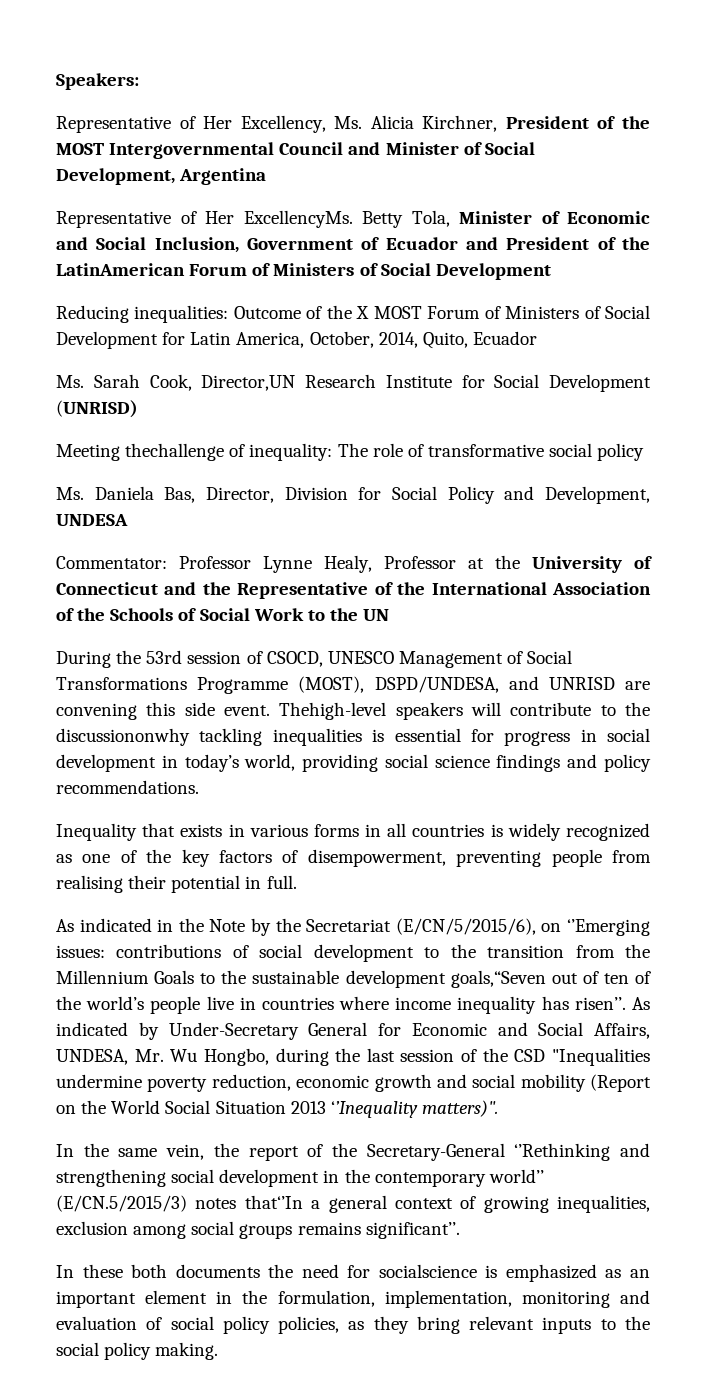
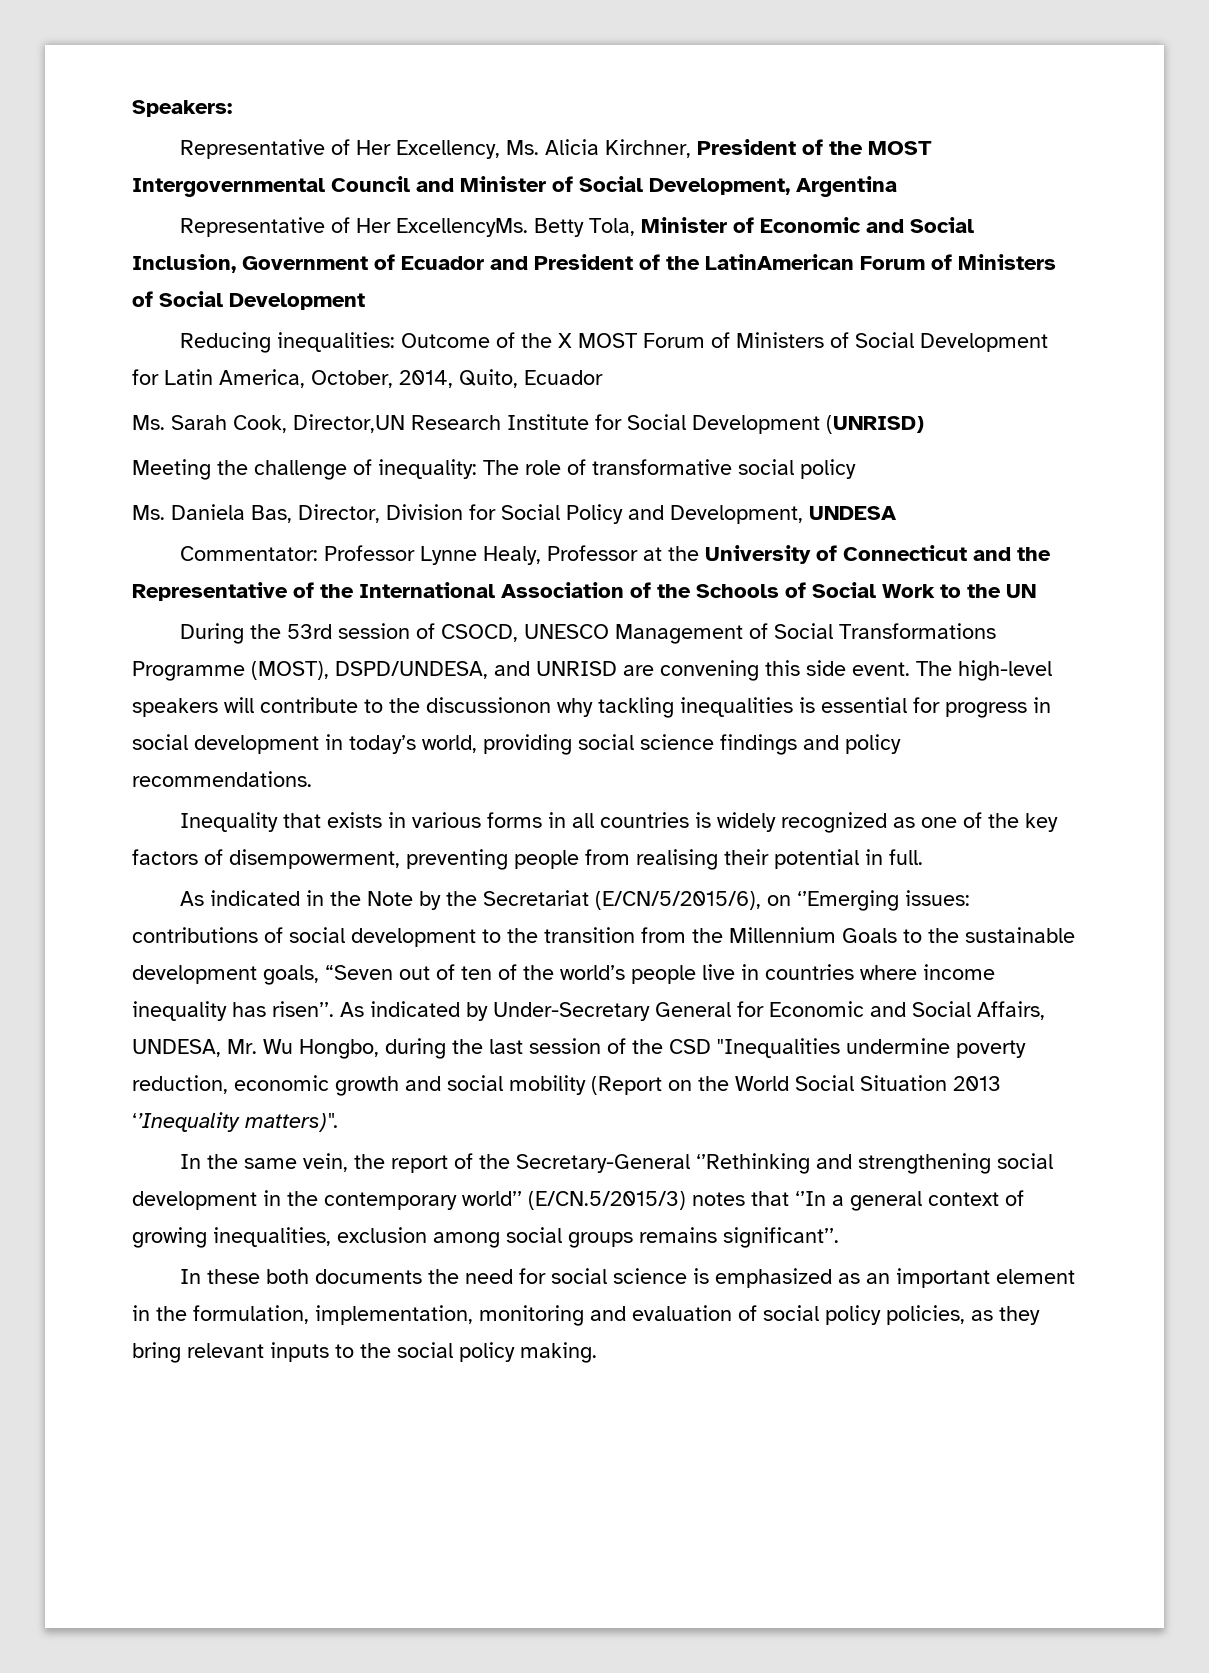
[125,443,225,461] thechallenge -> [217,460,347,480] the challenge
[279,702,387,720] Thehigh-level -> [916,660,1052,681] The high-level
[56,728,190,746] discussiononwhy -> [426,697,593,717] discussionon why
[450,970,546,988] goals,“Seven -> [263,965,393,985] goals, “Seven
[244,1195,303,1209] that‘’In -> [751,1191,826,1206] that ‘’In
[378,1264,477,1278] socialscience -> [551,1268,688,1284] social science

